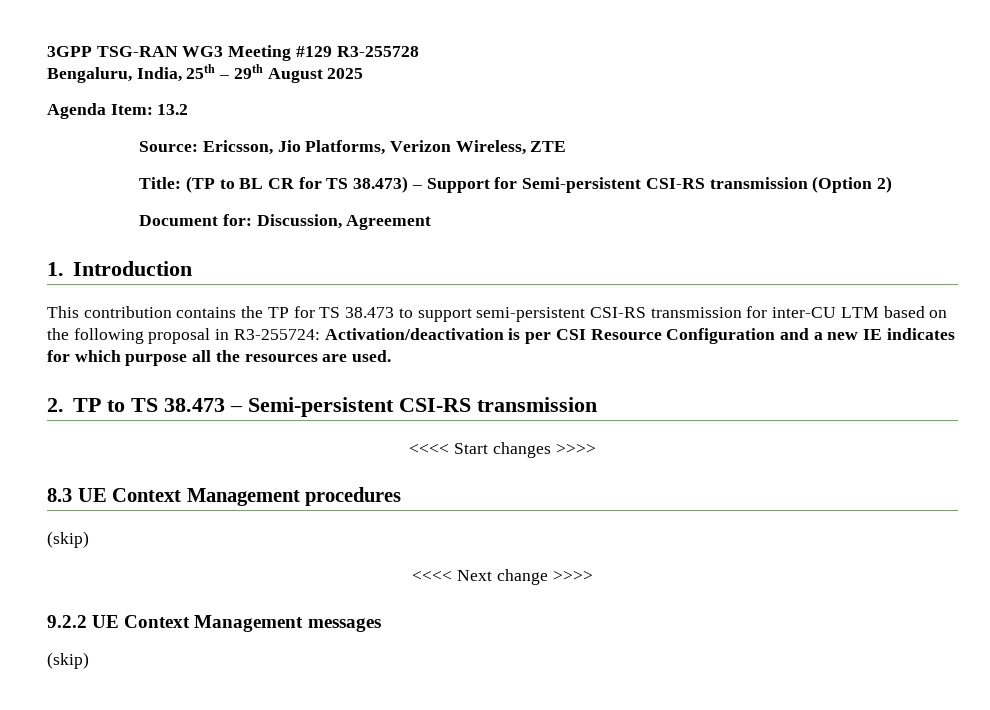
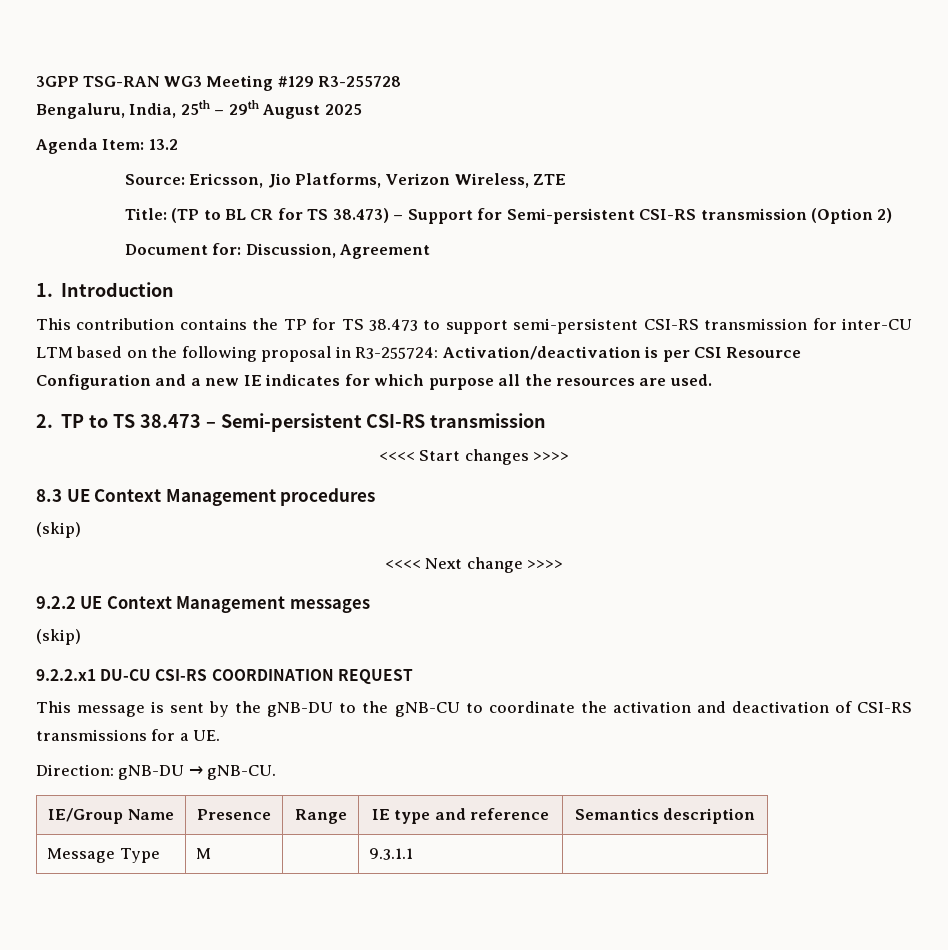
(89, 660) none -> [36,669,413,684] [36,701,912,717] [36,729,221,741] [36,764,277,780] [48,808,174,824] [197,809,271,820] [294,809,347,824] [371,808,550,824] [574,808,756,824] [47,848,161,863] [196,848,212,859] [369,848,414,860] // 9.2.2.x1 DU-CU CSI-RS COORDINATION REQUEST // This message is sent by the gNB-DU to the gNB-CU to coordinate the activation and deactivation of CSI-RS transmissions for a UE. // Direction: gNB-DU → gNB-CU. // IE/Group Name | Presence | Range | IE type and reference | Semantics description // Message Type | M | | 9.3.1.1 |

